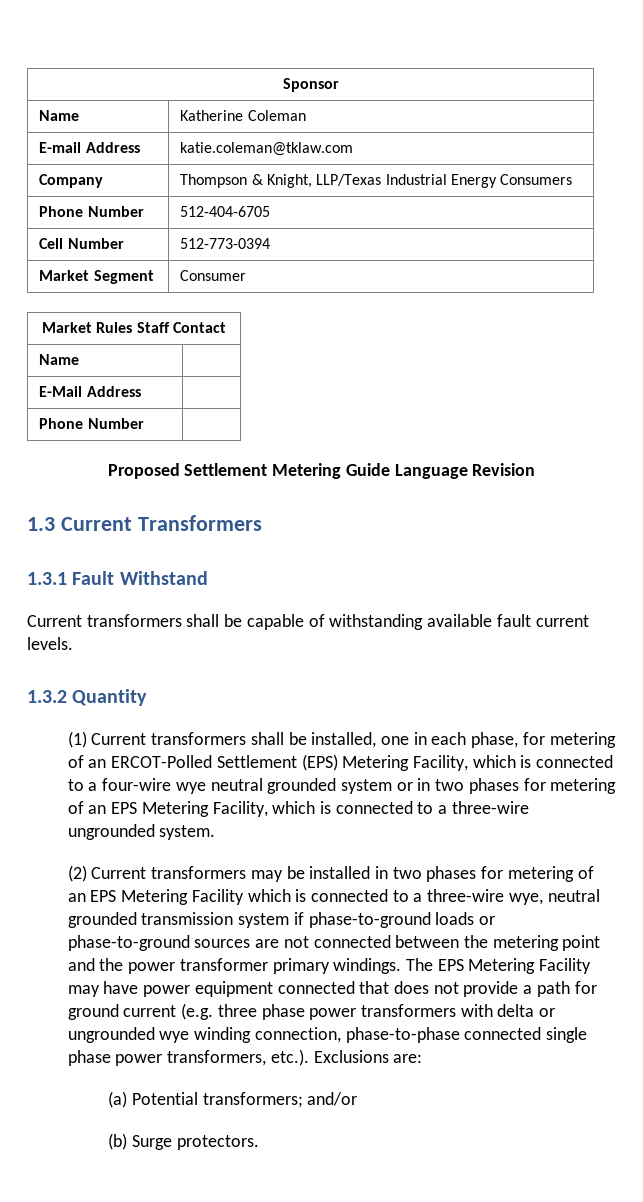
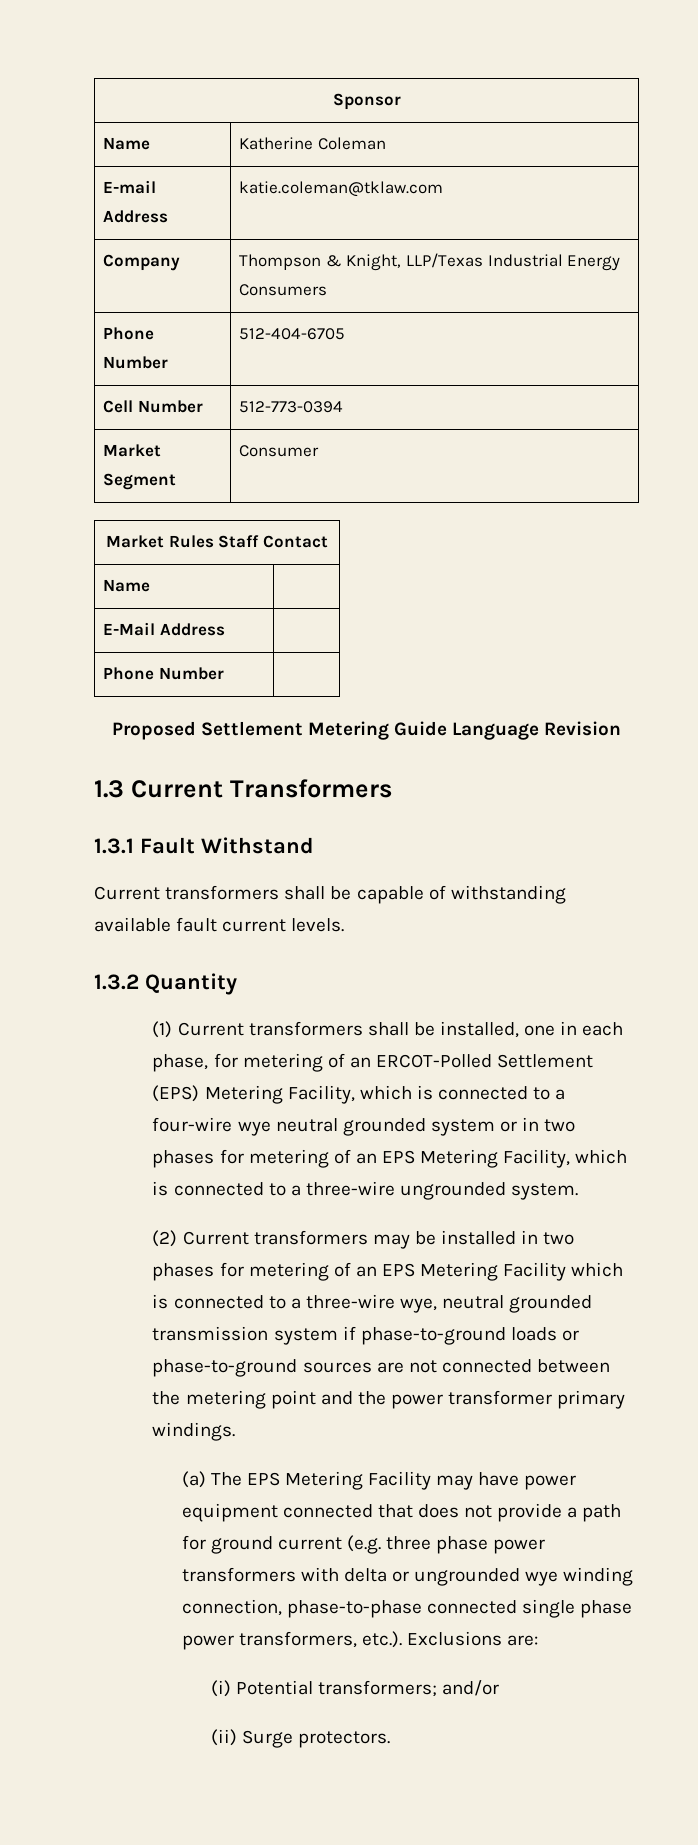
(402, 966) none -> [181,1471,206,1488] // (a)
[108,1091,128,1108] (a) -> [210,1680,231,1697] (i)
[108,1133,128,1150] (b) -> [210,1729,237,1746] (ii)

